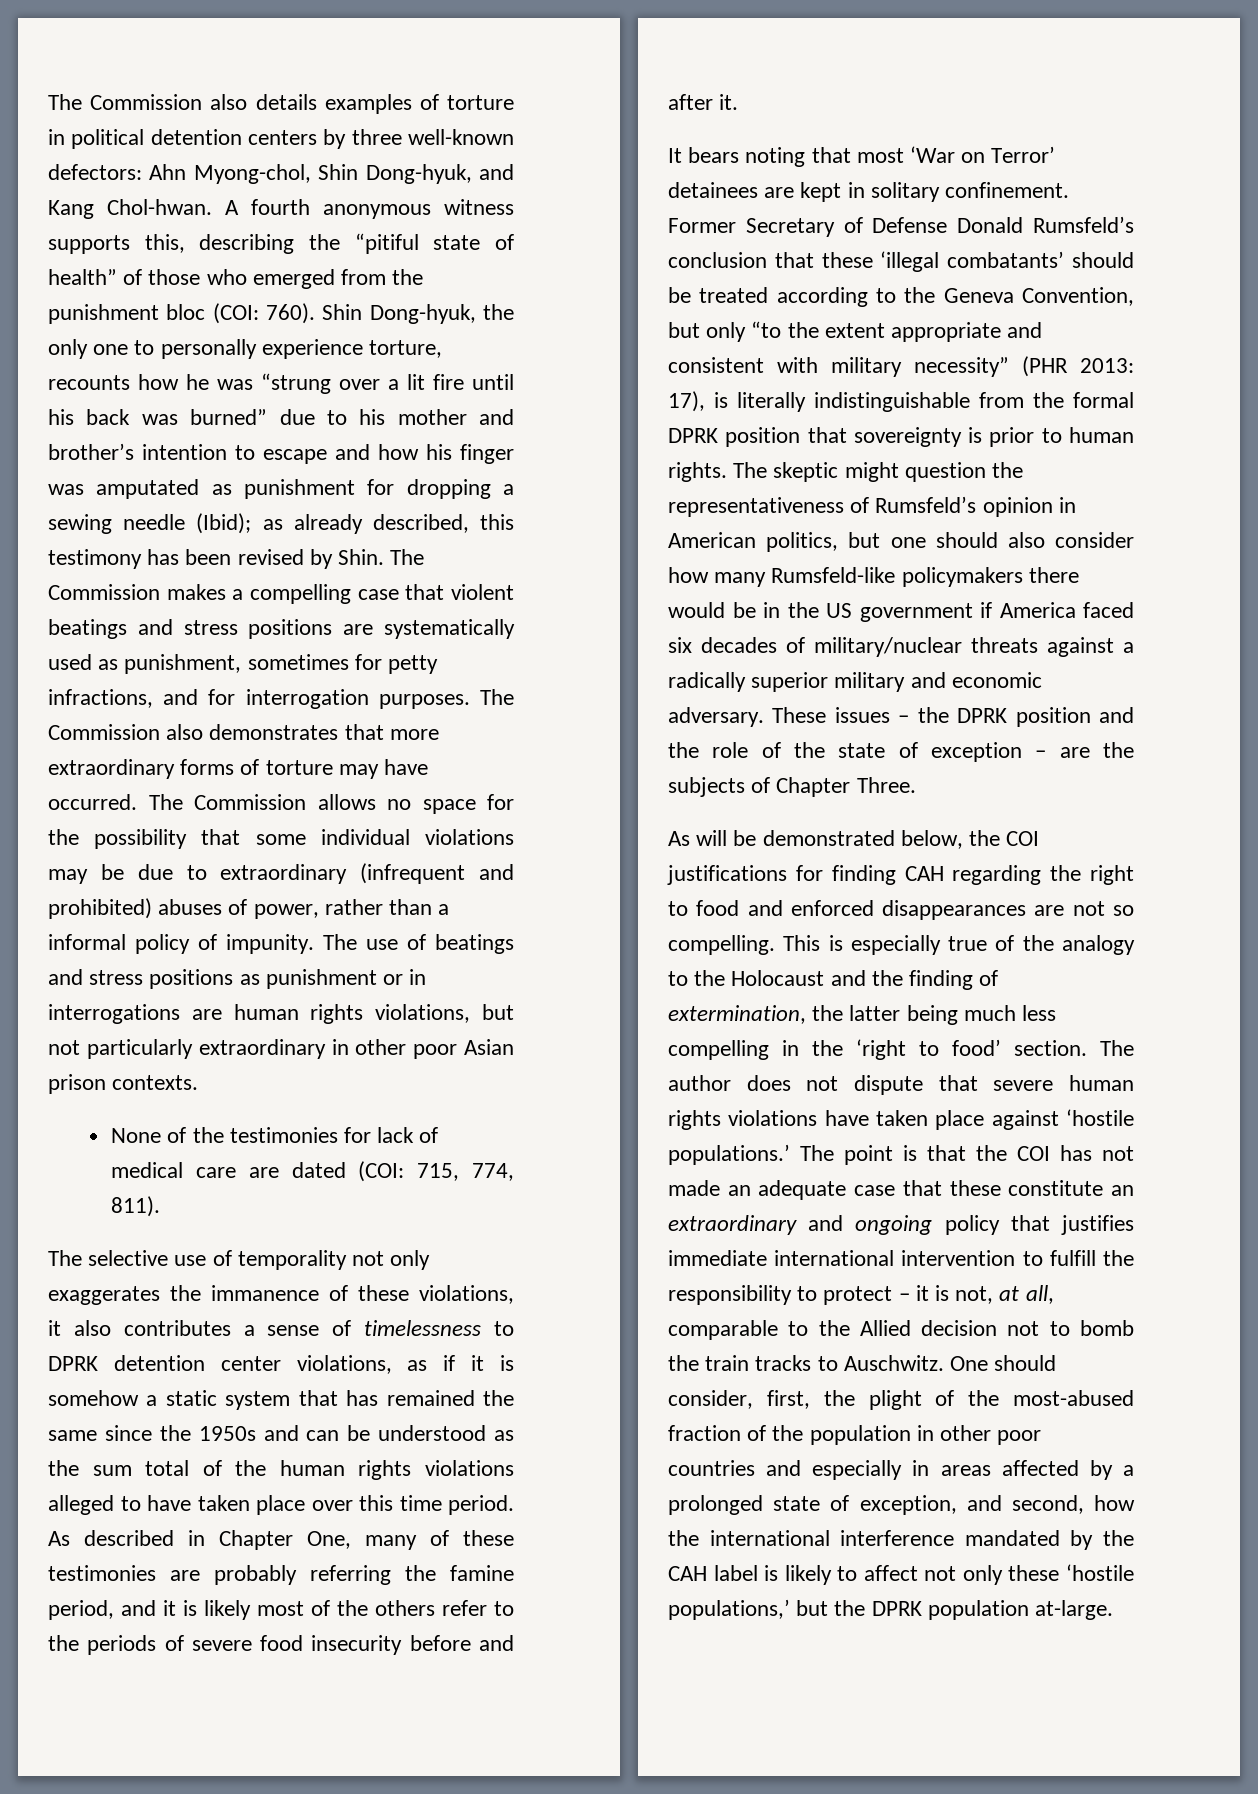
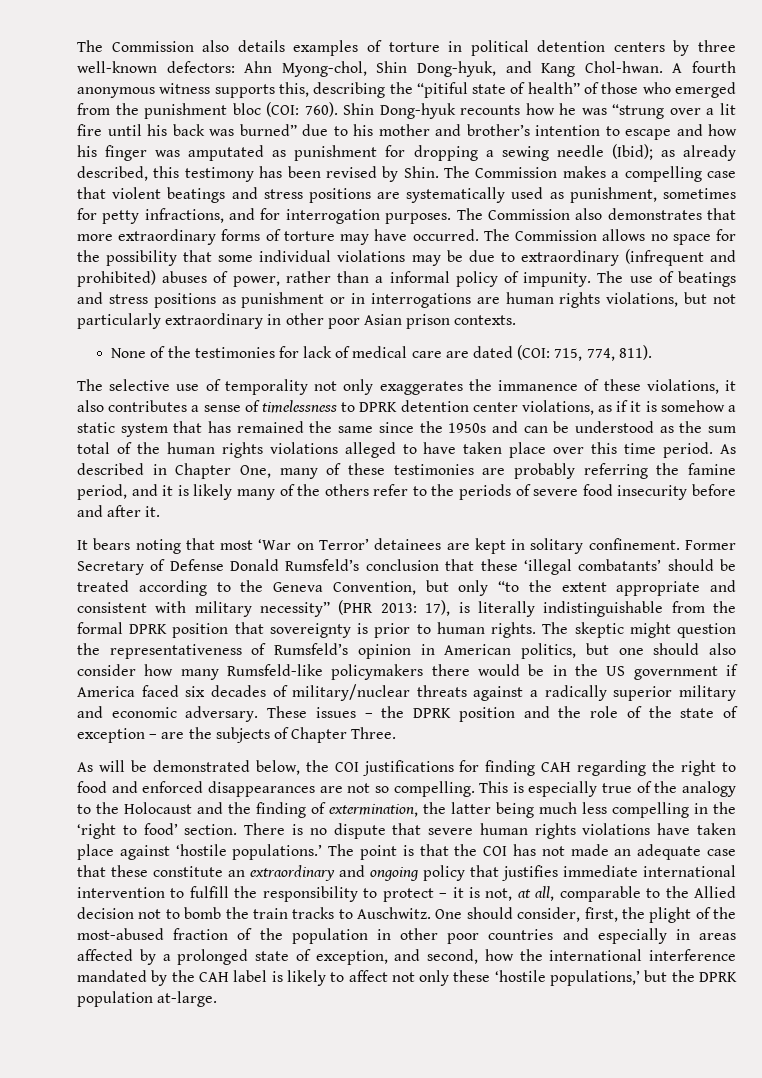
[369,304,514,324] [48,339,443,359] Dong-hyuk, the only one to personally experience torture, -> [379,103,456,119] Dong-hyuk
[257,1601,304,1616] most -> [236,489,275,500] many
[1100,1040,1134,1056] [668,1075,839,1091] The author does not -> [244,823,327,835] There is no

